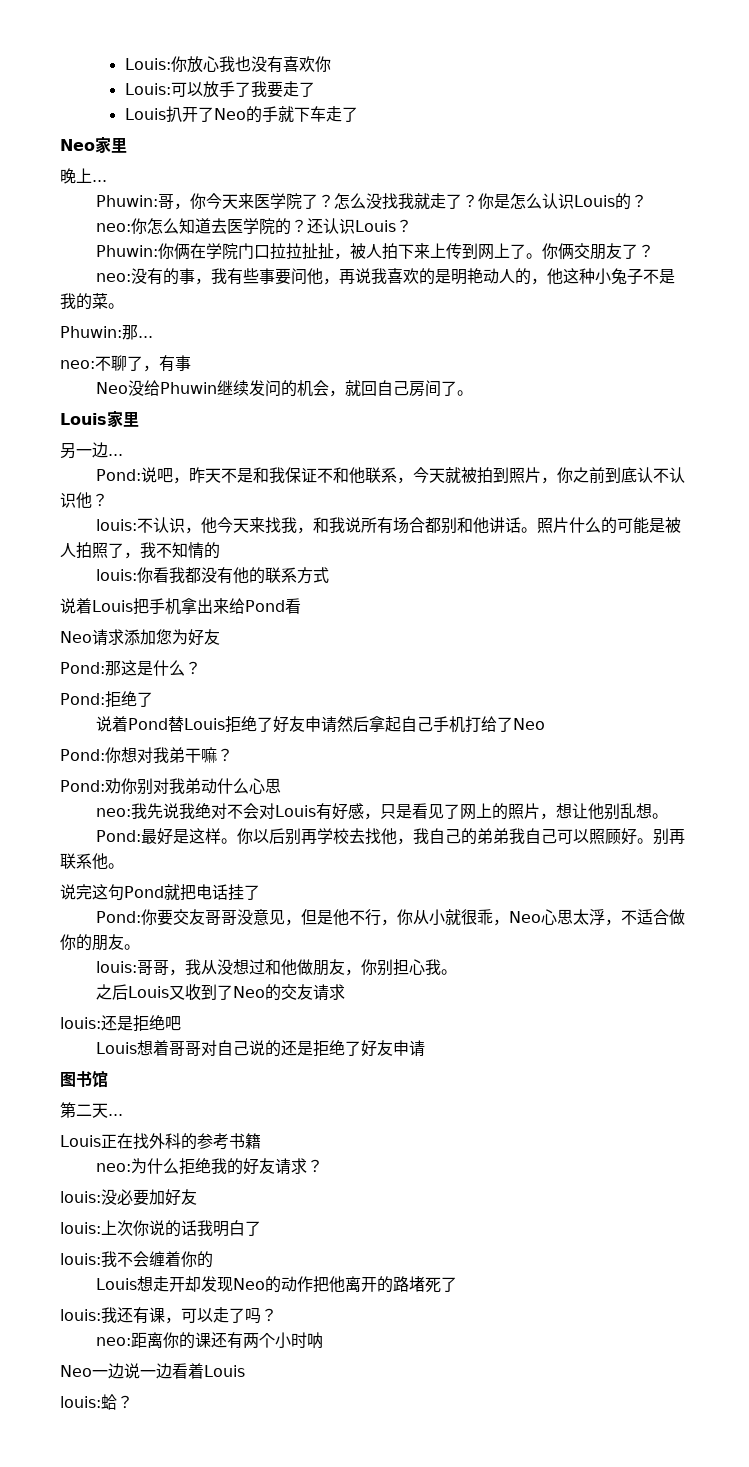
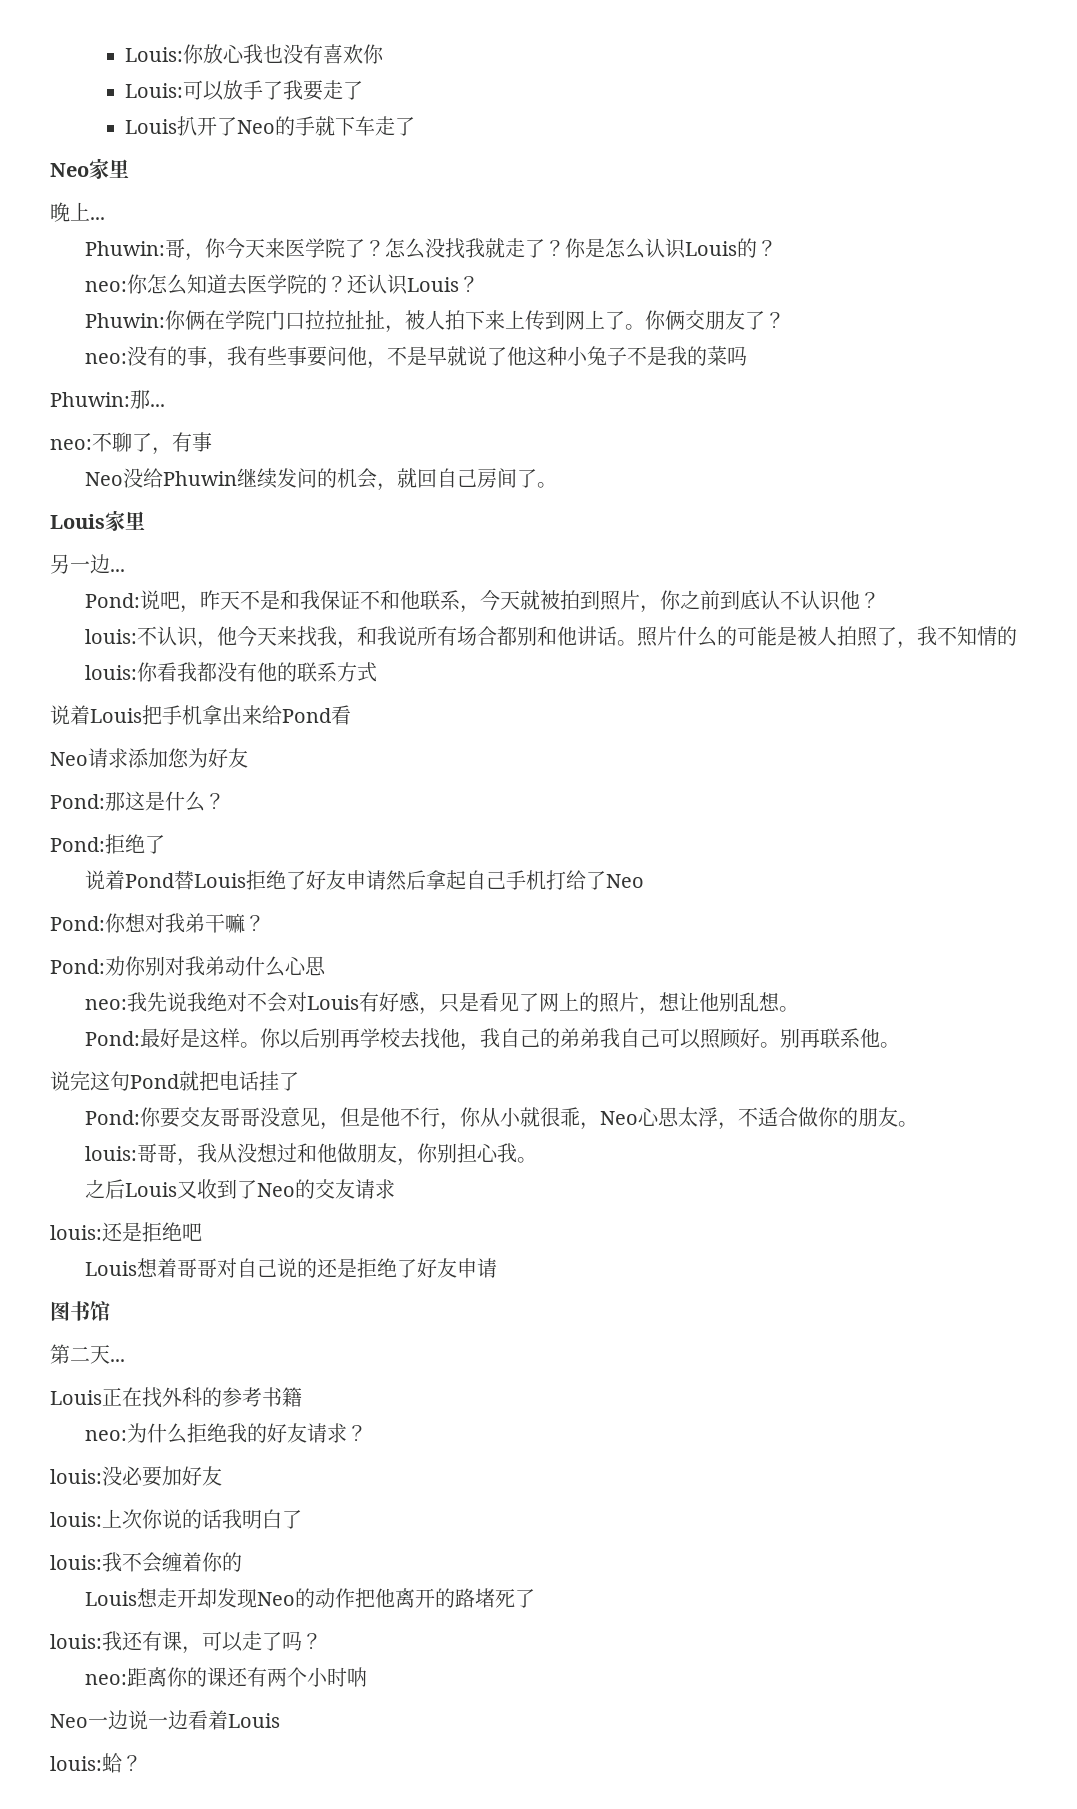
[338,268,547,285] 再说我喜欢的是明艳动人的， -> [387,346,508,366] 不是早就说了
[108,303,124,309] 。 -> [727,346,748,366] 吗

